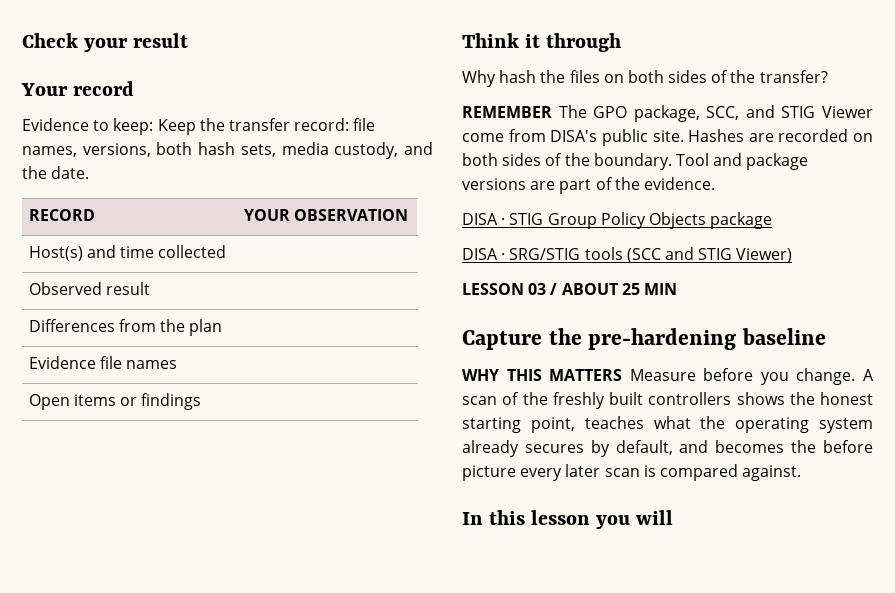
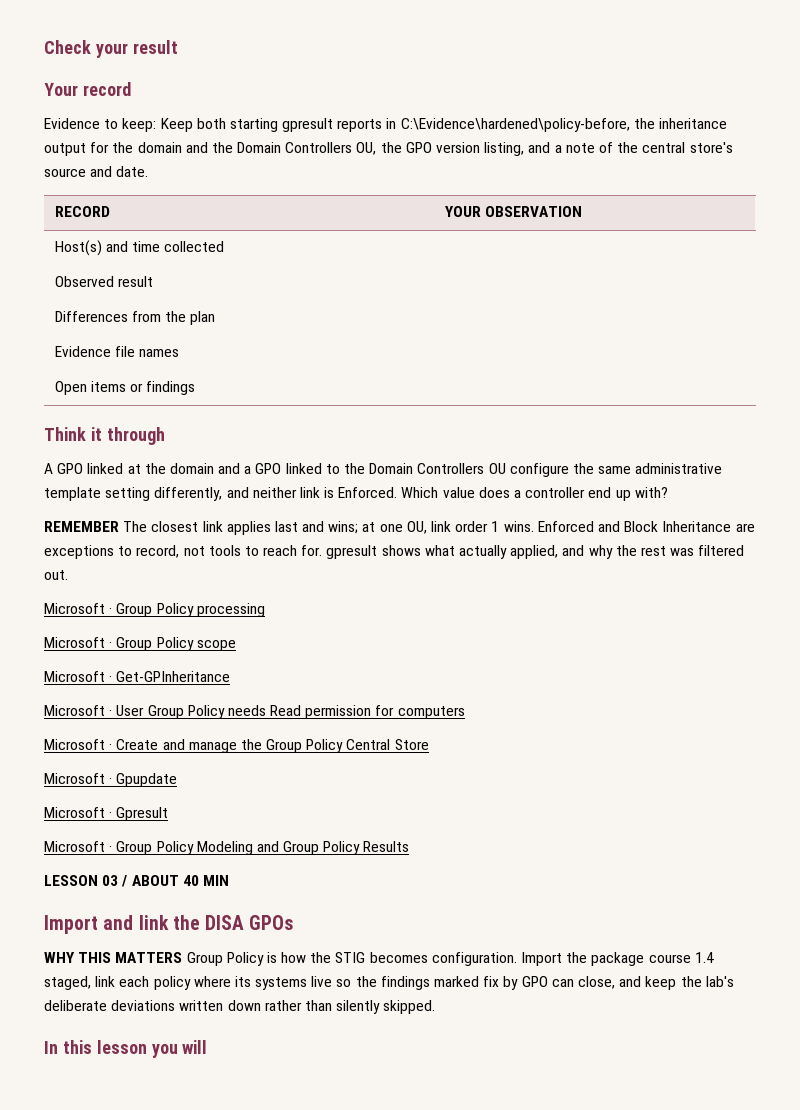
[199,118,376,131] [22,142,434,159] [22,166,47,179] the transfer record: file names, versions, both hash sets, media custody, and the -> [196,118,728,132] [44,142,733,156] [44,166,113,177] both starting gpresult reports in C:\Evidence\hardened\policy-before, the inheritance output for the domain and the Domain Controllers OU, the GPO version listing, and a note of the central store's source and
[462,70,828,87] [462,105,873,122] [462,129,873,146] [462,153,809,170] [462,177,715,194] [462,212,773,229] [462,247,793,263] Why hash the files on both sides of the transfer? // REMEMBER The GPO package, SCC, and STIG Viewer come from DISA's public site. Hashes are recorded on both sides of the boundary. Tool and package versions are part of the evidence. // DISA · STIG Group Policy Objects package // DISA · SRG/STIG tools (SCC and STIG Viewer) -> [44,463,723,477] [44,487,668,501] [44,521,755,535] [44,545,745,559] [44,570,68,580] [44,603,265,617] [44,637,236,651] [44,671,231,682] [44,705,465,719] [44,739,429,753] [44,773,178,787] [44,807,169,821] [44,841,410,855] A GPO linked at the domain and a GPO linked to the Domain Controllers OU configure the same administrative template setting differently, and neither link is Enforced. Which value does a controller end up with? // REMEMBER The closest link applies last and wins; at one OU, link order 1 wins. Enforced and Block Inheritance are exceptions to record, not tools to reach for. gpresult shows what actually applied, and why the rest was filtered out. // Microsoft · Group Policy processing // Microsoft · Group Policy scope // Microsoft · Get-GPInheritance // Microsoft · User Group Policy needs Read permission for computers // Microsoft · Create and manage the Group Policy Central Store // Microsoft · Gpupdate // Microsoft · Gpresult // Microsoft · Group Policy Modeling and Group Policy Results
[621,283,640,295] 25 -> [182,875,199,886] 40
[462,328,826,350] [462,368,874,385] [462,392,873,409] [462,416,873,433] [462,440,873,457] [462,464,802,481] Capture the pre-hardening baseline // WHY THIS MATTERS Measure before you change. A scan of the freshly built controllers shows the honest starting point, teaches what the operating system already secures by default, and becomes the before picture every later scan is compared against. -> [44,915,294,934] [44,952,714,966] [44,976,734,990] [44,1000,436,1014] Import and link the DISA GPOs // WHY THIS MATTERS Group Policy is how the STIG becomes configuration. Import the package course 1.4 staged, link each policy where its systems live so the findings marked fix by GPO can close, and keep the lab's deliberate deviations written down rather than silently skipped.

